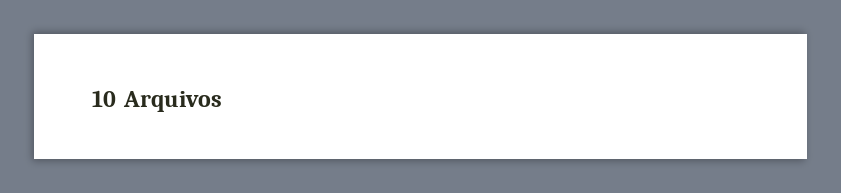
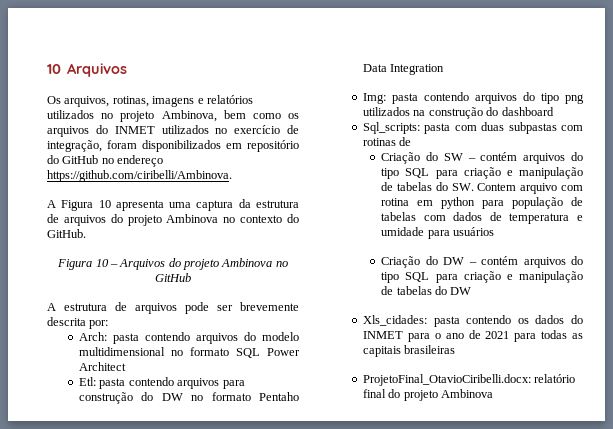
(222, 101) none -> [47,95,253,107] [47,110,299,122] [47,125,299,137] [47,140,299,152] [47,155,164,167] [47,170,232,182] [47,199,299,211] [47,214,299,226] [47,229,86,238] [57,258,288,270] [155,273,191,282] [47,302,299,314] [47,317,109,329] [79,332,299,344] [79,347,300,358] [79,362,127,371] [79,377,245,389] [79,392,299,404] [363,64,445,75] [363,92,584,104] [363,107,554,119] [363,122,583,134] [363,137,412,146] [381,152,583,164] [381,167,583,179] [381,182,583,194] [381,197,583,209] [381,212,583,224] [381,227,495,239] [381,256,583,268] [381,271,583,283] [381,286,472,295] [363,315,583,327] [363,330,583,342] [363,345,456,357] [363,374,576,386] [363,389,494,401] // Os arquivos, rotinas, imagens e relatórios utilizados no projeto Ambinova, bem como os arquivos do INMET utilizados no exercício de integração, foram disponibilizados em repositório do GitHub no endereço https://github.com/ciribelli/Ambinova. // A Figura 10 apresenta uma captura da estrutura de arquivos do projeto Ambinova no contexto do GitHub. // Figura 10 – Arquivos do projeto Ambinova no GitHub // A estrutura de arquivos pode ser brevemente descrita por: // Arch: pasta contendo arquivos do modelo multidimensional no formato SQL Power Architect // Etl: pasta contendo arquivos para construção do DW no formato Pentaho Data Integration // Img: pasta contendo arquivos do tipo png utilizados na construção do dashboard // Sql_scripts: pasta com duas subpastas com rotinas de // Criação do SW – contém arquivos do tipo SQL para criação e manipulação de tabelas do SW. Contem arquivo com rotina em python para população de tabelas com dados de temperatura e umidade para usuários // Criação do DW – contém arquivos do tipo SQL para criação e manipulação de tabelas do DW // Xls_cidades: pasta contendo os dados do INMET para o ano de 2021 para todas as capitais brasileiras // ProjetoFinal_OtavioCiribelli.docx: relatório final do projeto Ambinova

